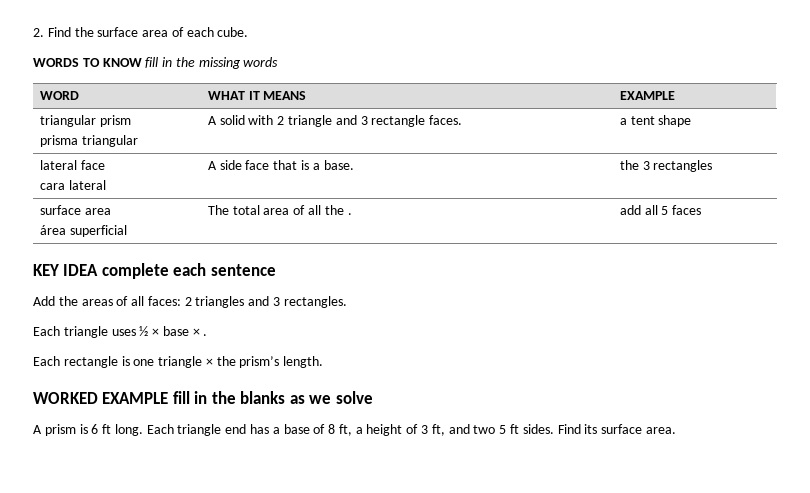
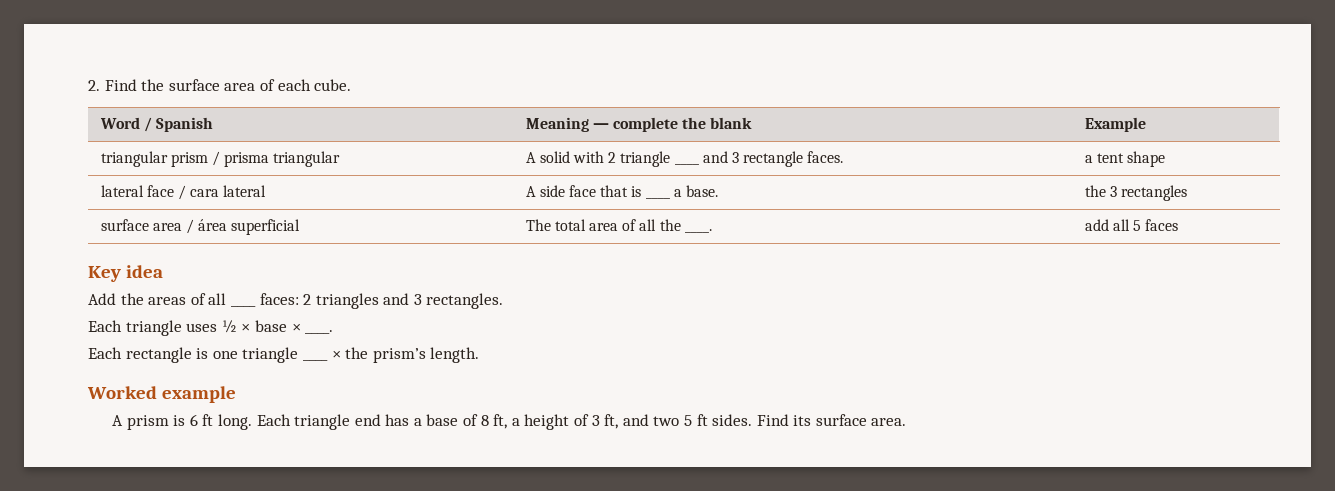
[33,57,279,69] [39,91,79,100] [207,91,307,100] [619,91,675,100] // WORDS TO KNOW fill in the missing words // WORD | WHAT IT MEANS | EXAMPLE -> [99,117,214,132] [525,117,753,132] [1084,117,1146,132] // Word / Spanish | Meaning — complete the blank | Example
(131, 121) // -> [212,151,221,166] /
(333, 121) none -> [674,163,699,165] ____
(105, 165) // -> [178,185,187,200] /
(310, 165) none -> [645,197,670,199] ____
(111, 211) // -> [186,219,195,234] /
[347,213,352,215] . -> [684,229,712,233] ____.
[33,263,276,279] KEY IDEA complete each sentence -> [88,265,163,282] Key idea
(145, 301) none -> [230,305,256,307] ____
[203,334,208,336] . -> [305,330,334,334] ____.
(203, 362) none -> [302,359,328,361] ____
[33,391,373,404] WORKED EXAMPLE fill in the blanks as we solve -> [87,386,236,403] Worked example

